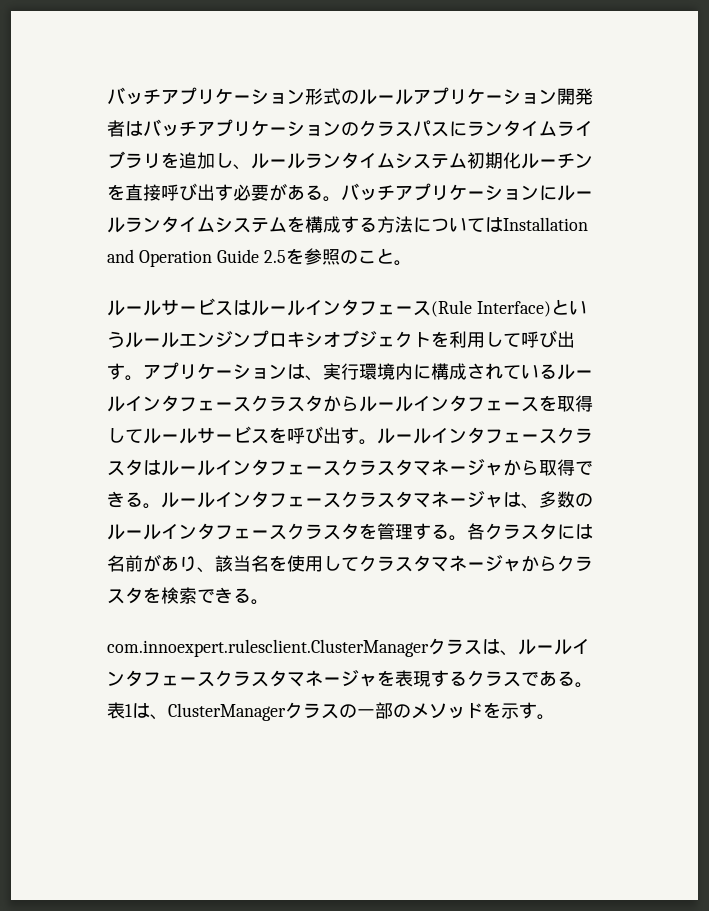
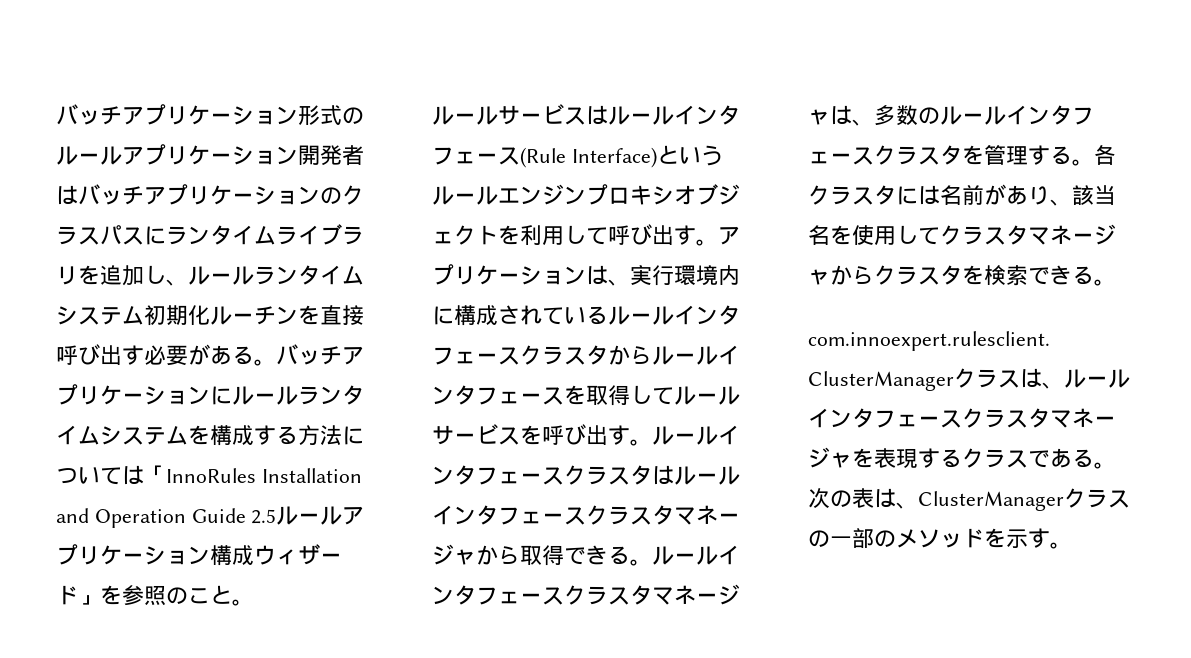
(503, 224) none -> [144,465,256,483] 「InnoRules
(286, 256) none -> [276,506,365,525] [56,544,342,566] [56,585,100,605] ルールアプリケーション構成ウィザード」
[107,702,132,719] 表1 -> [808,488,874,508] 次の表

